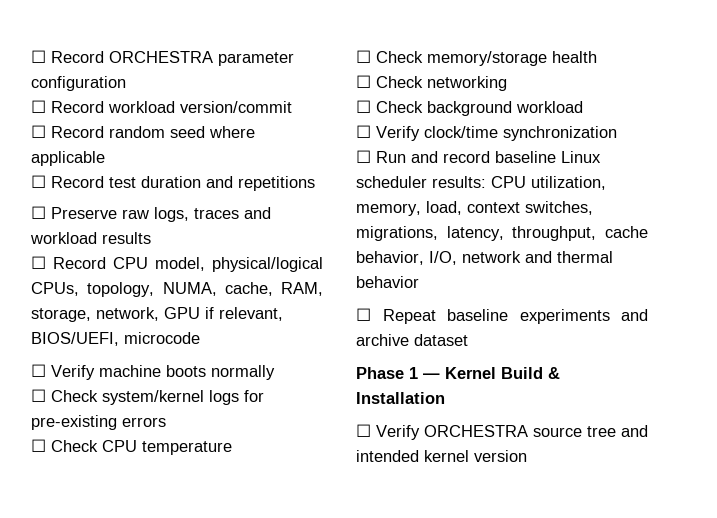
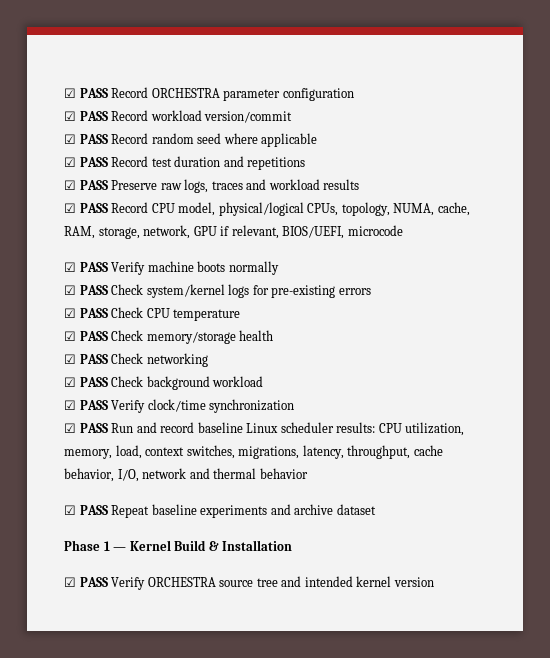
[31,50,46,63] ☐ -> [64,88,108,98] ☑ PASS
[31,100,46,113] ☐ -> [64,111,108,121] ☑ PASS
[31,125,46,138] ☐ -> [64,134,108,144] ☑ PASS
[31,175,46,188] ☐ -> [64,157,108,167] ☑ PASS
[31,206,46,219] ☐ -> [64,180,108,190] ☑ PASS
[31,256,46,269] ☐ -> [64,203,108,213] ☑ PASS
[31,364,46,377] ☐ -> [64,262,108,272] ☑ PASS
[31,389,46,402] ☐ -> [64,285,108,295] ☑ PASS
[31,439,46,452] ☐ -> [64,308,108,318] ☑ PASS
[356,50,371,63] ☐ -> [64,331,108,341] ☑ PASS
[356,75,371,88] ☐ -> [64,354,108,364] ☑ PASS
[356,100,371,113] ☐ -> [64,377,108,387] ☑ PASS
[356,125,371,138] ☐ -> [64,400,108,410] ☑ PASS
[356,150,371,163] ☐ -> [64,423,108,433] ☑ PASS
[356,308,371,321] ☐ -> [64,505,108,515] ☑ PASS
[356,424,371,437] ☐ -> [64,577,108,587] ☑ PASS

